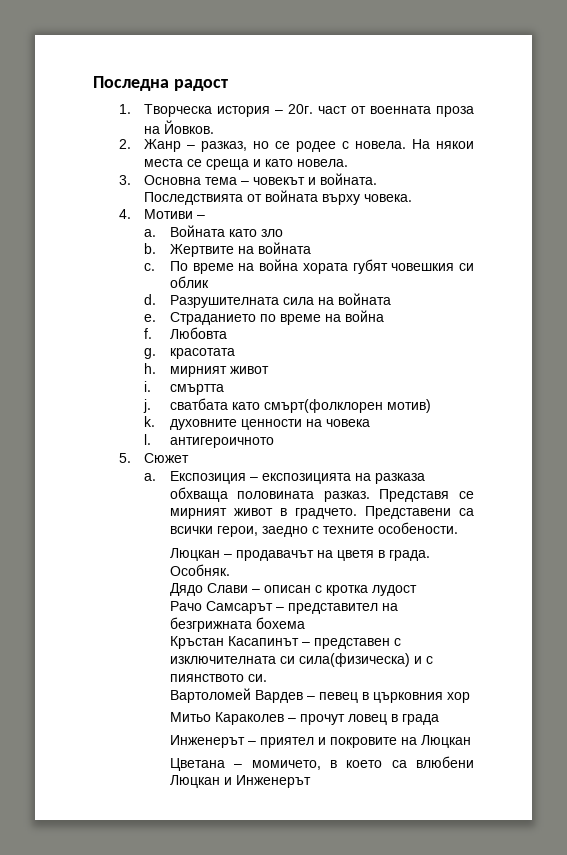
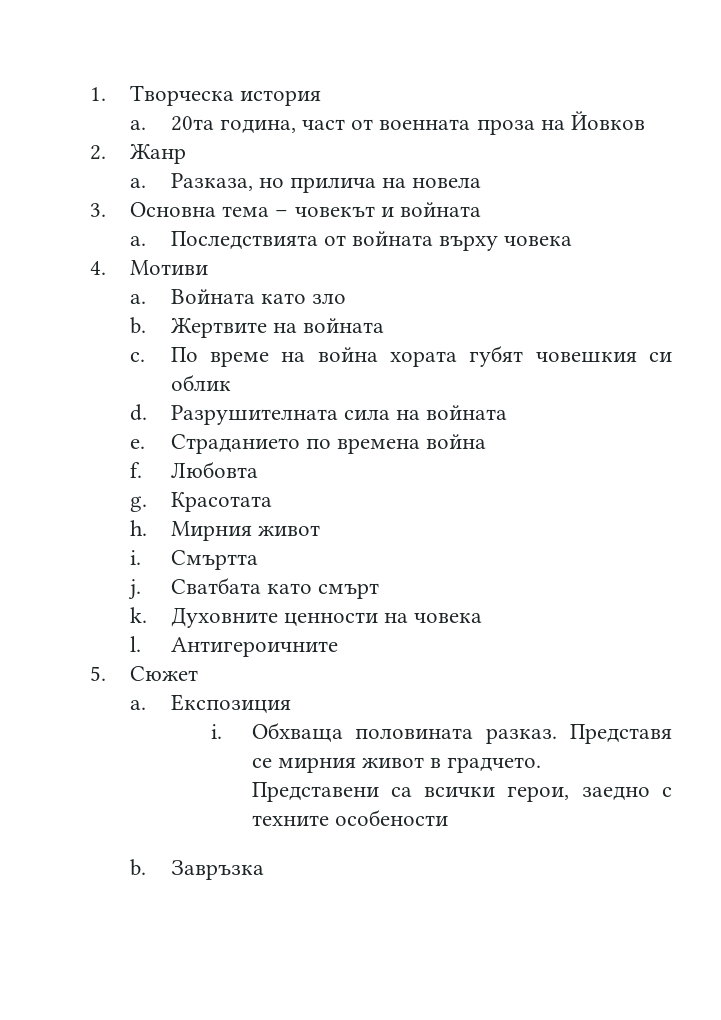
[93,76,228,91] Последна радост // -> (89, 94) none
[275,104,314,114] – 20г. -> [130,116,296,134] // a. 20та година,
[164,120,215,134] Йовков. -> [570,111,645,130] Йовков
[187,139,474,152] [144,159,349,170] – разказ, но се родее с новела. На някои места се среща и като новела. -> [130,173,482,193] // a. Разказа, но прилича на новела
[320,173,378,185] войната. -> [400,202,482,217] [130,236,147,246] войната // a.
[364,194,413,202] човека. -> [504,236,573,246] човека
[197,215,206,219] – -> (209, 267) none
[279,314,341,325] време на -> [336,438,420,454] времена
[169,348,235,359] красотата -> [170,492,272,512] Красотата
[169,366,227,377] мирният -> [170,521,252,541] Мирния
[169,384,224,395] смъртта -> [170,550,258,570] Смъртта
[169,398,431,413] сватбата като смърт(фолклорен мотив) -> [170,577,379,599] Сватбата като смърт
[169,419,237,430] духовните -> [170,607,278,628] Духовните
[169,437,274,448] антигероичното -> [170,637,338,657] Антигероичните
[249,473,425,484] [169,487,228,502] – експозицията на разказа обхваща -> [211,722,343,743] // i. Обхваща
[169,508,227,519] мирният -> [277,757,356,773] мирния
[377,522,458,534] [169,548,430,561] [169,564,230,576] [169,583,417,596] [169,601,398,614] [169,617,305,632] [169,636,401,649] [169,653,433,667] [169,674,267,682] [169,688,470,703] [169,712,439,725] [169,735,471,748] [169,756,474,771] [169,775,311,788] особености. // Люцкан – продавачът на цветя в града. Особняк. // Дядо Слави – описан с кротка лудост // Рачо Самсарът – представител на безгрижната бохема // Кръстан Касапинът – представен с изключителната си сила(физическа) и с пиянството си. // Вартоломей Вардев – певец в църковния хор // Митьо Караколев – прочут ловец в града // Инженерът – приятел и покровите на Люцкан // Цветана – момичето, в което са влюбени Люцкан и Инженерът -> [334,809,448,826] [130,859,264,880] особености // b. Завръзка

